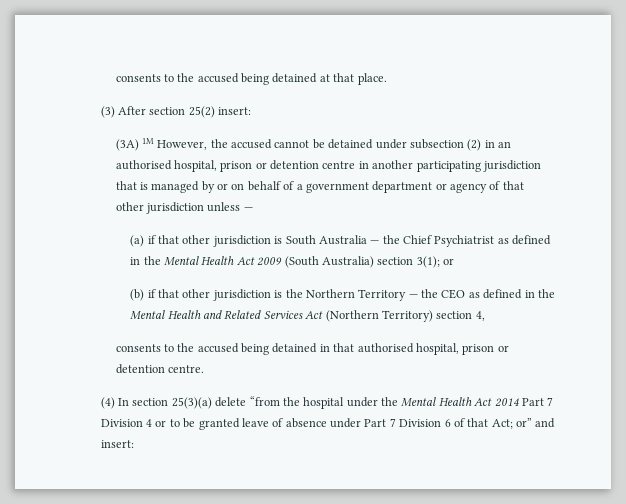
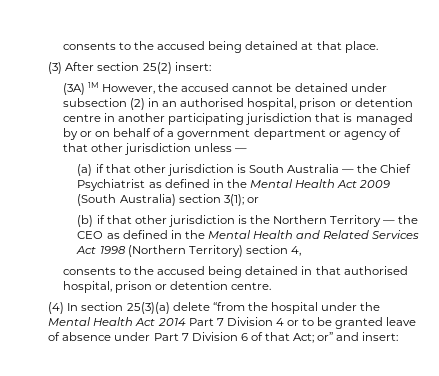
(324, 315) none -> [99,246,126,254] 1998

